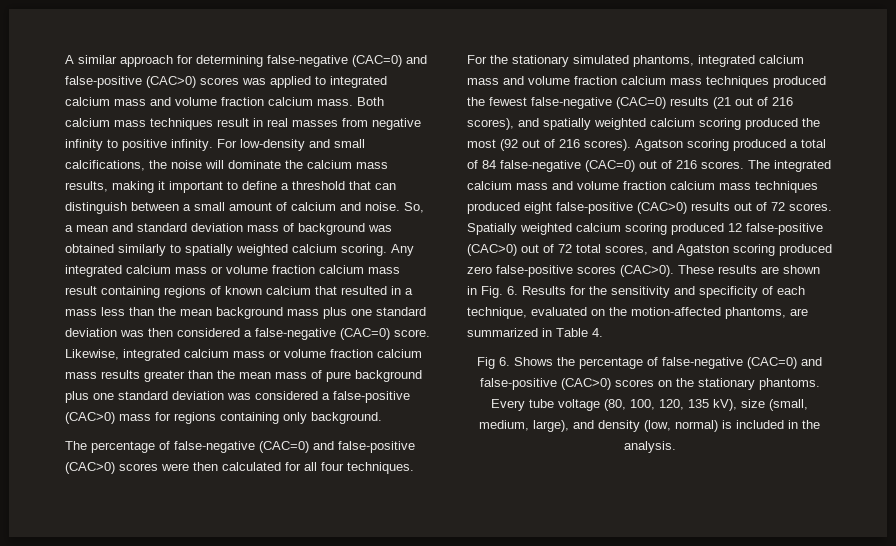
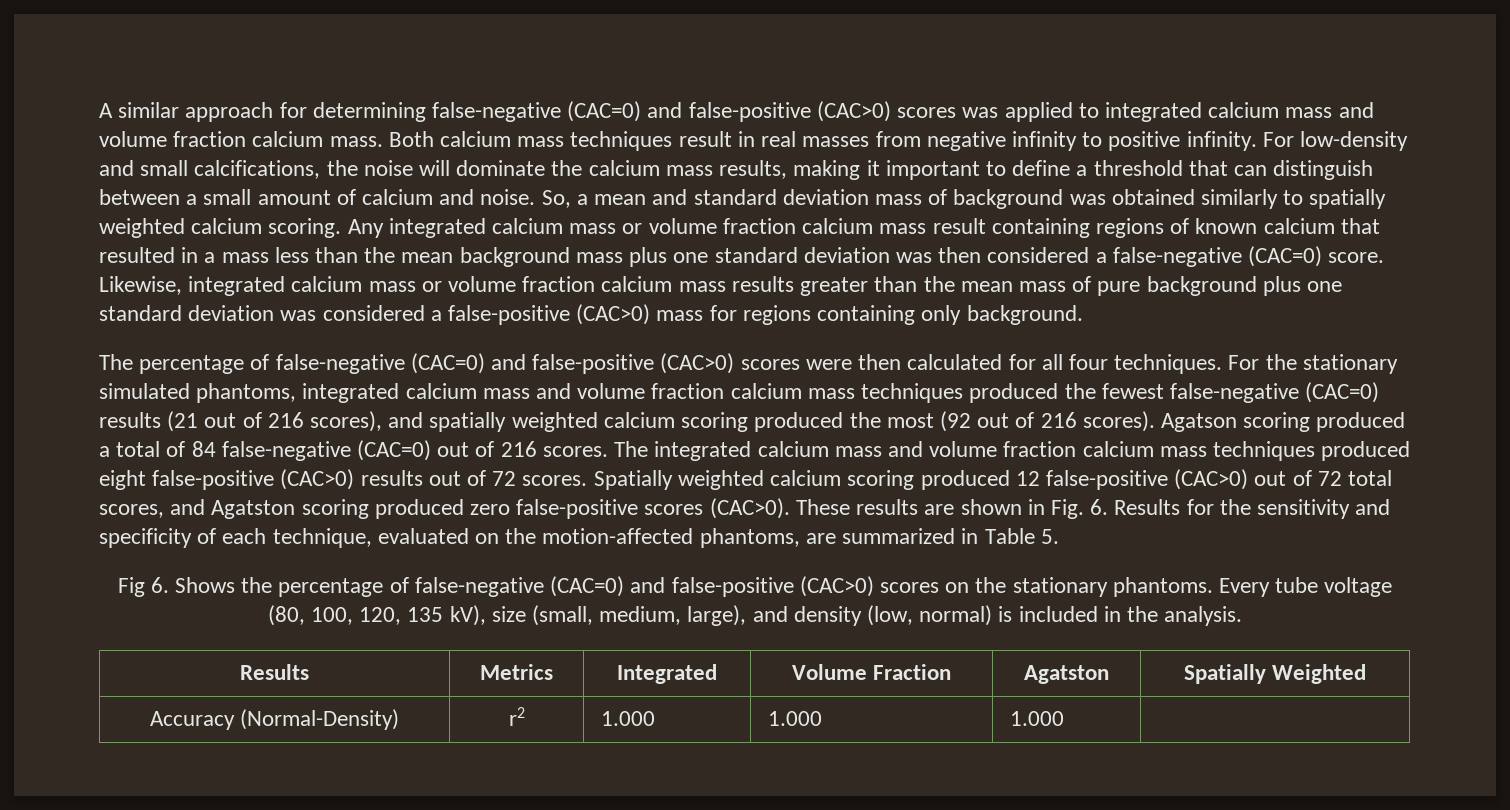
[592,328,603,337] 4. -> [1040,529,1059,544] 5.
(676, 447) none -> [240,664,309,680] [480,664,553,680] [617,664,717,684] [791,664,952,680] [1024,665,1109,684] [1183,664,1367,684] [149,709,400,730] [508,707,525,726] [601,711,656,726] [768,711,823,726] [1010,711,1065,726] // Results | Metrics | Integrated | Volume Fraction | Agatston | Spatially Weighted // Accuracy (Normal-Density) | r2 | 1.000 | 1.000 | 1.000 |

